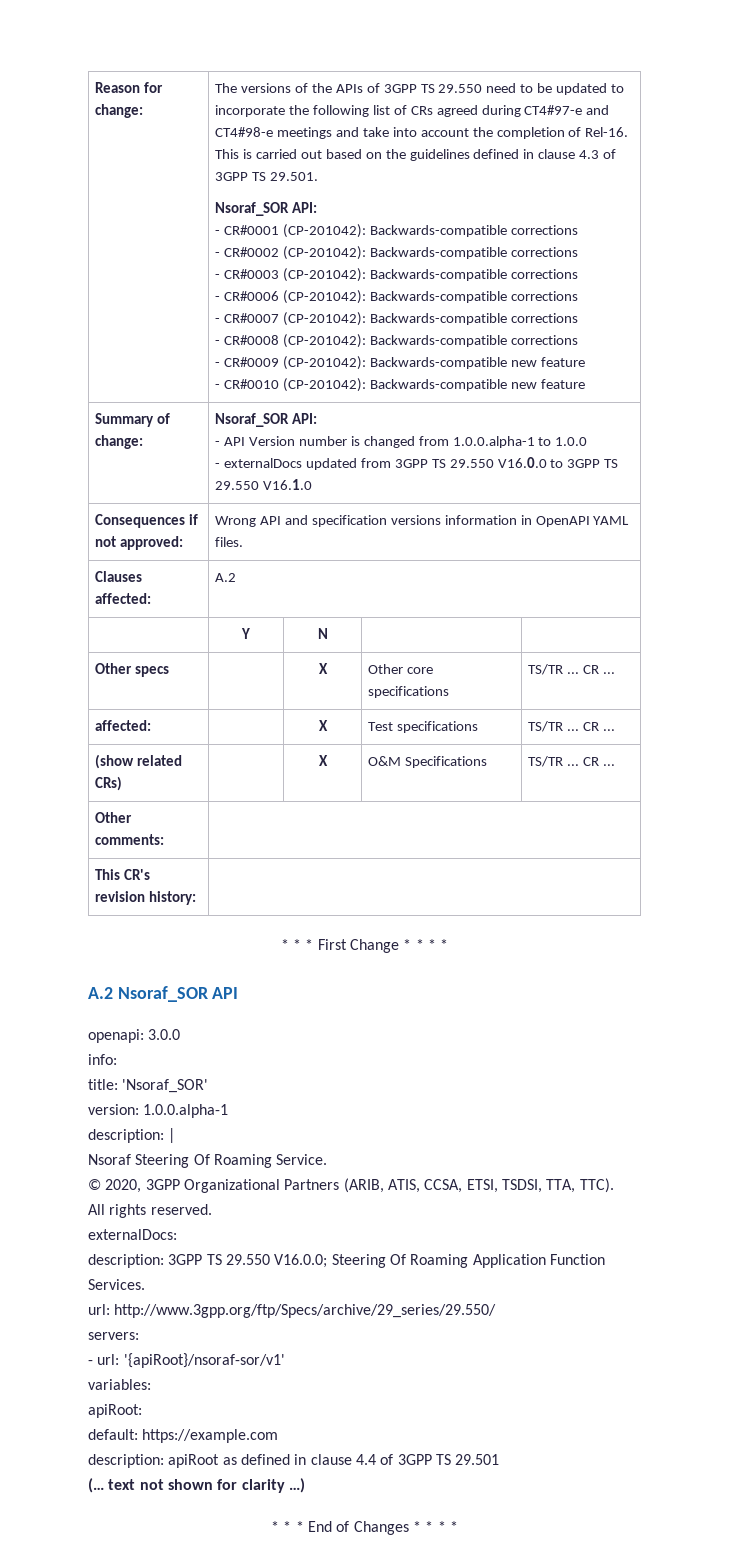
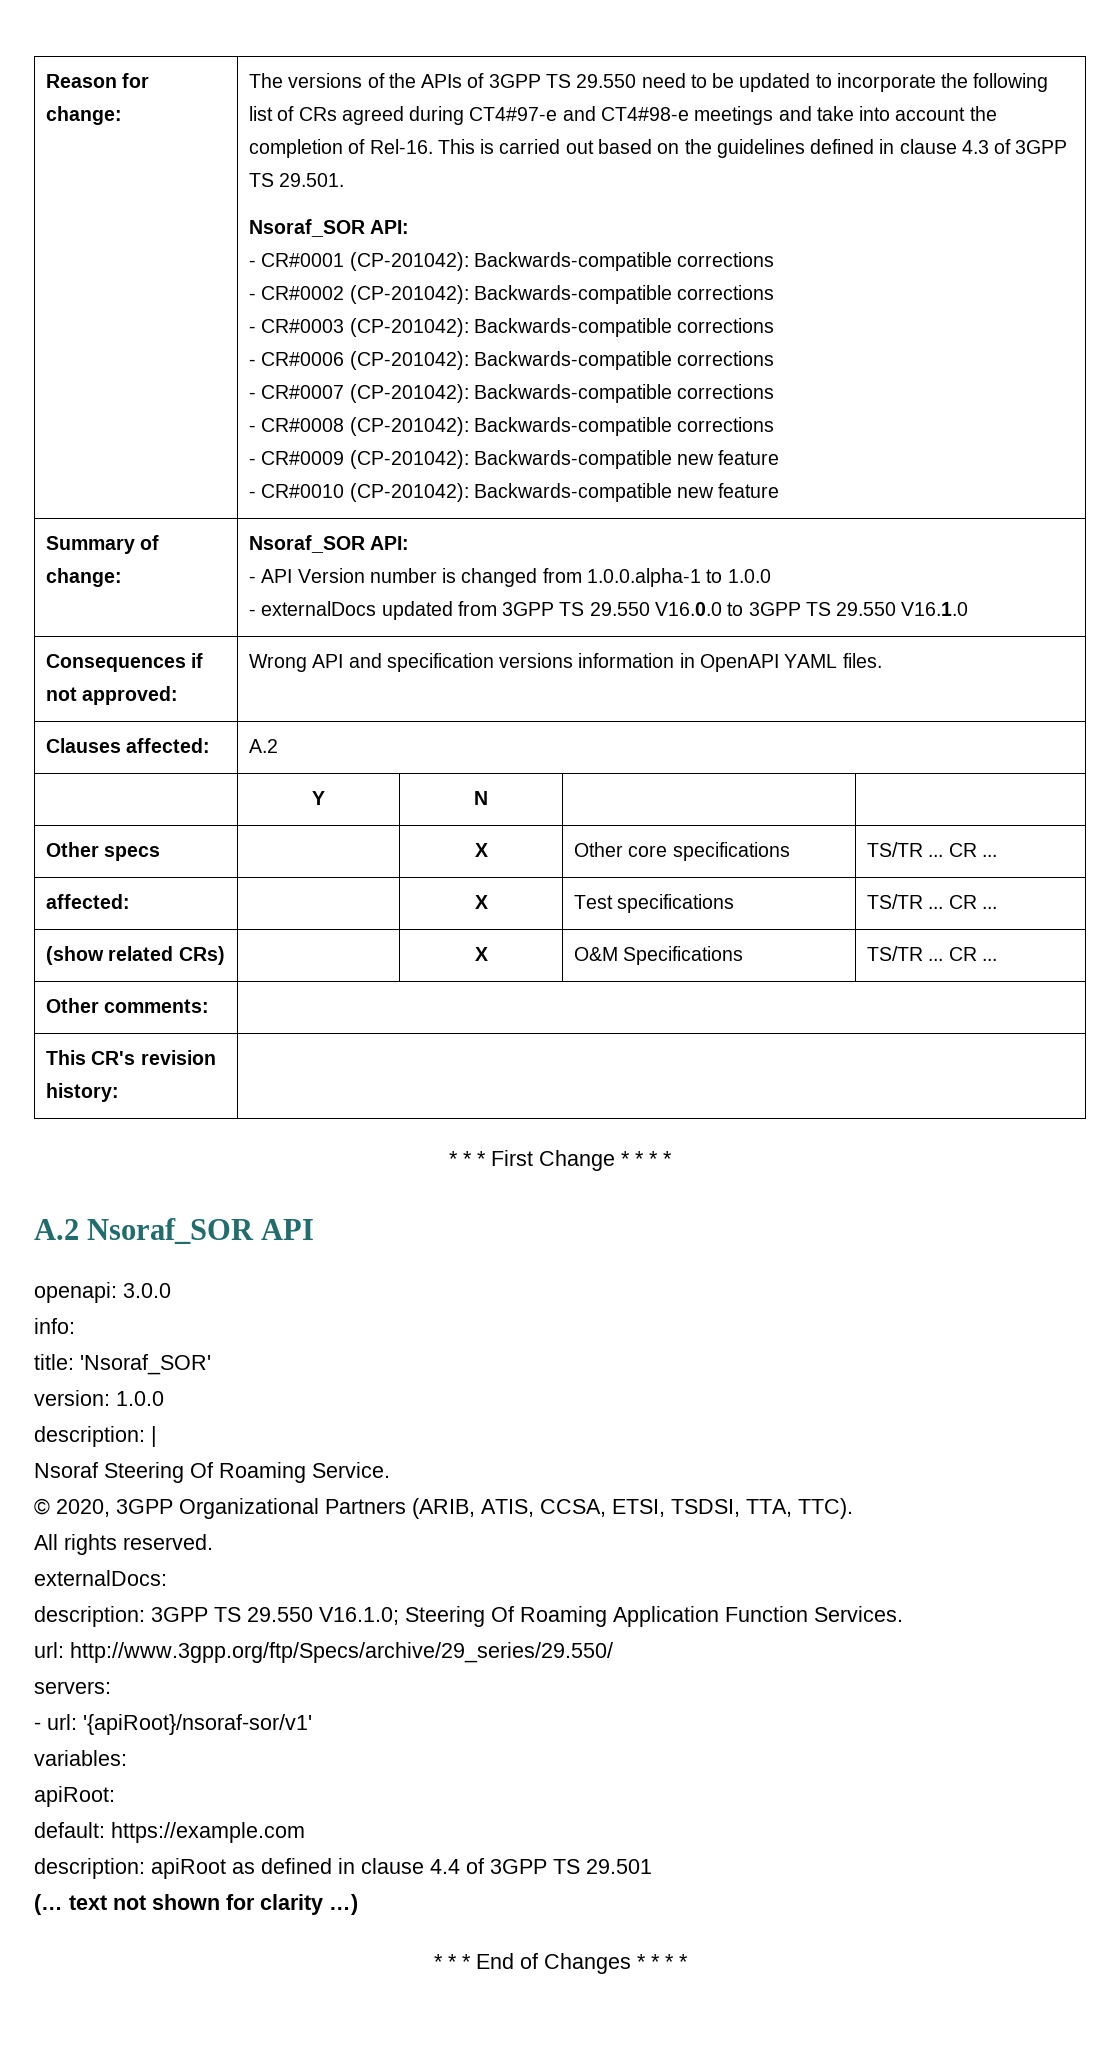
[143,1104,229,1118] 1.0.0.alpha-1 -> [116,1391,164,1406] 1.0.0
[274,1254,328,1268] V16.0.0; -> [319,1607,399,1625] V16.1.0;

